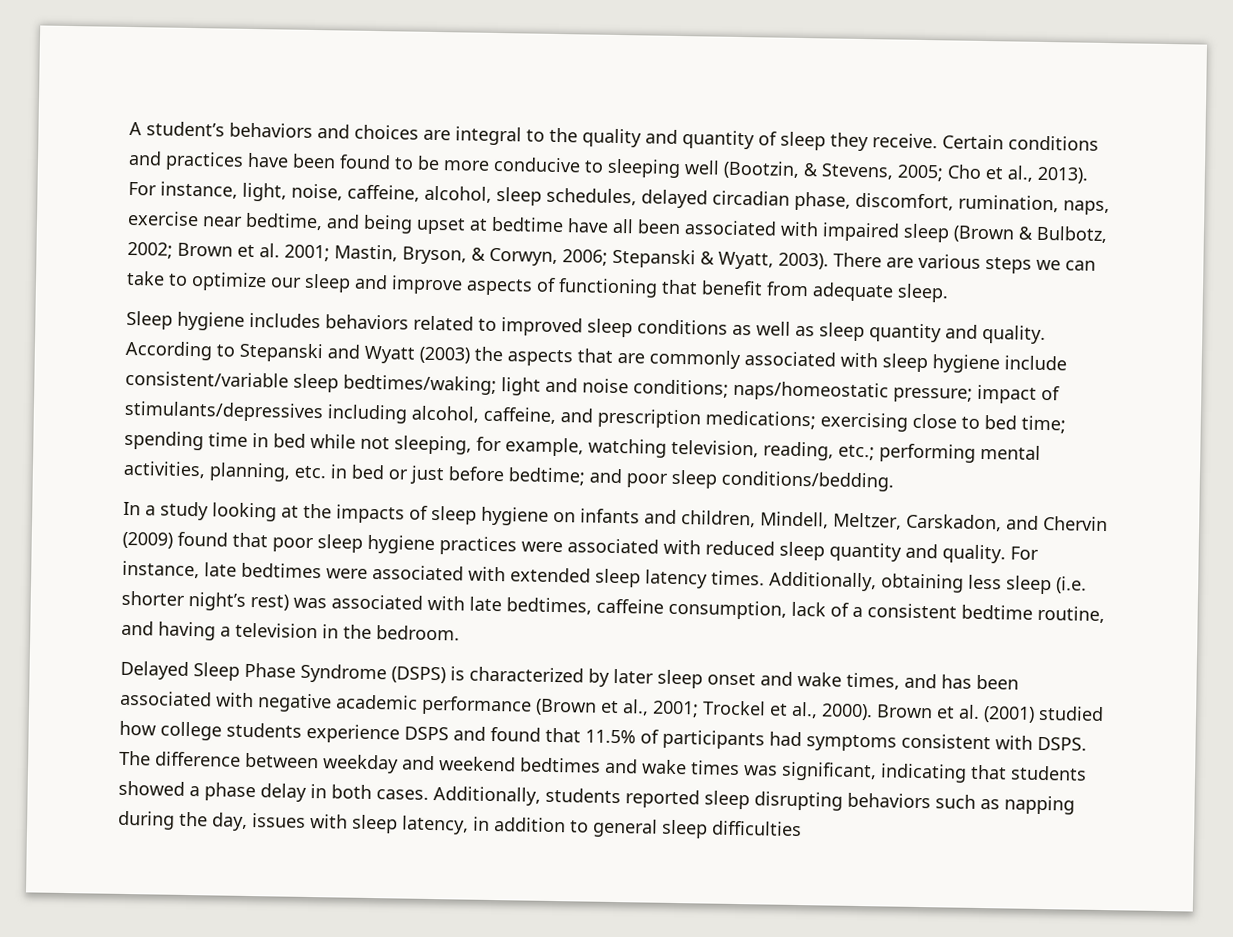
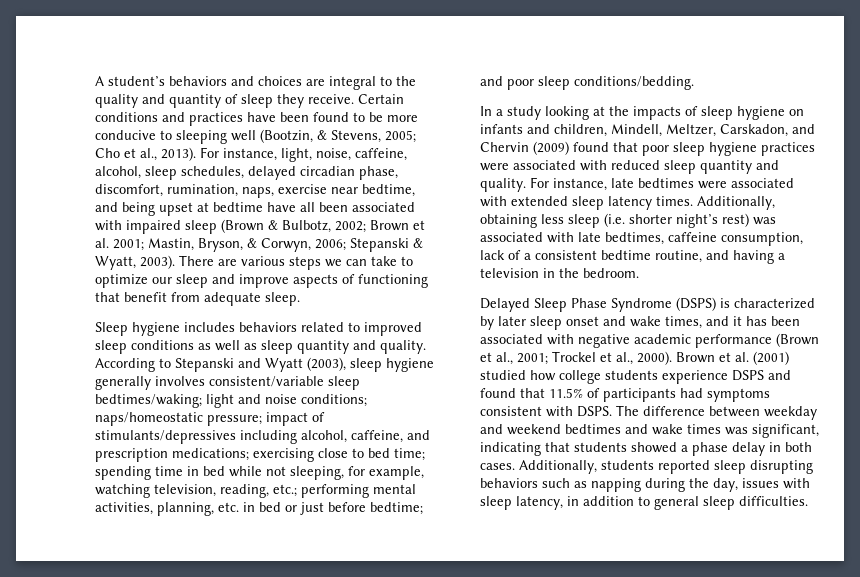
[419,346,1067,374] (2003) the aspects that are commonly associated with sleep hygiene include -> [307,357,434,372] [95,376,205,390] (2003), sleep hygiene generally involves
(937, 681) none -> [733,316,742,326] it
[712,820,802,837] difficulties -> [739,496,808,506] difficulties.

